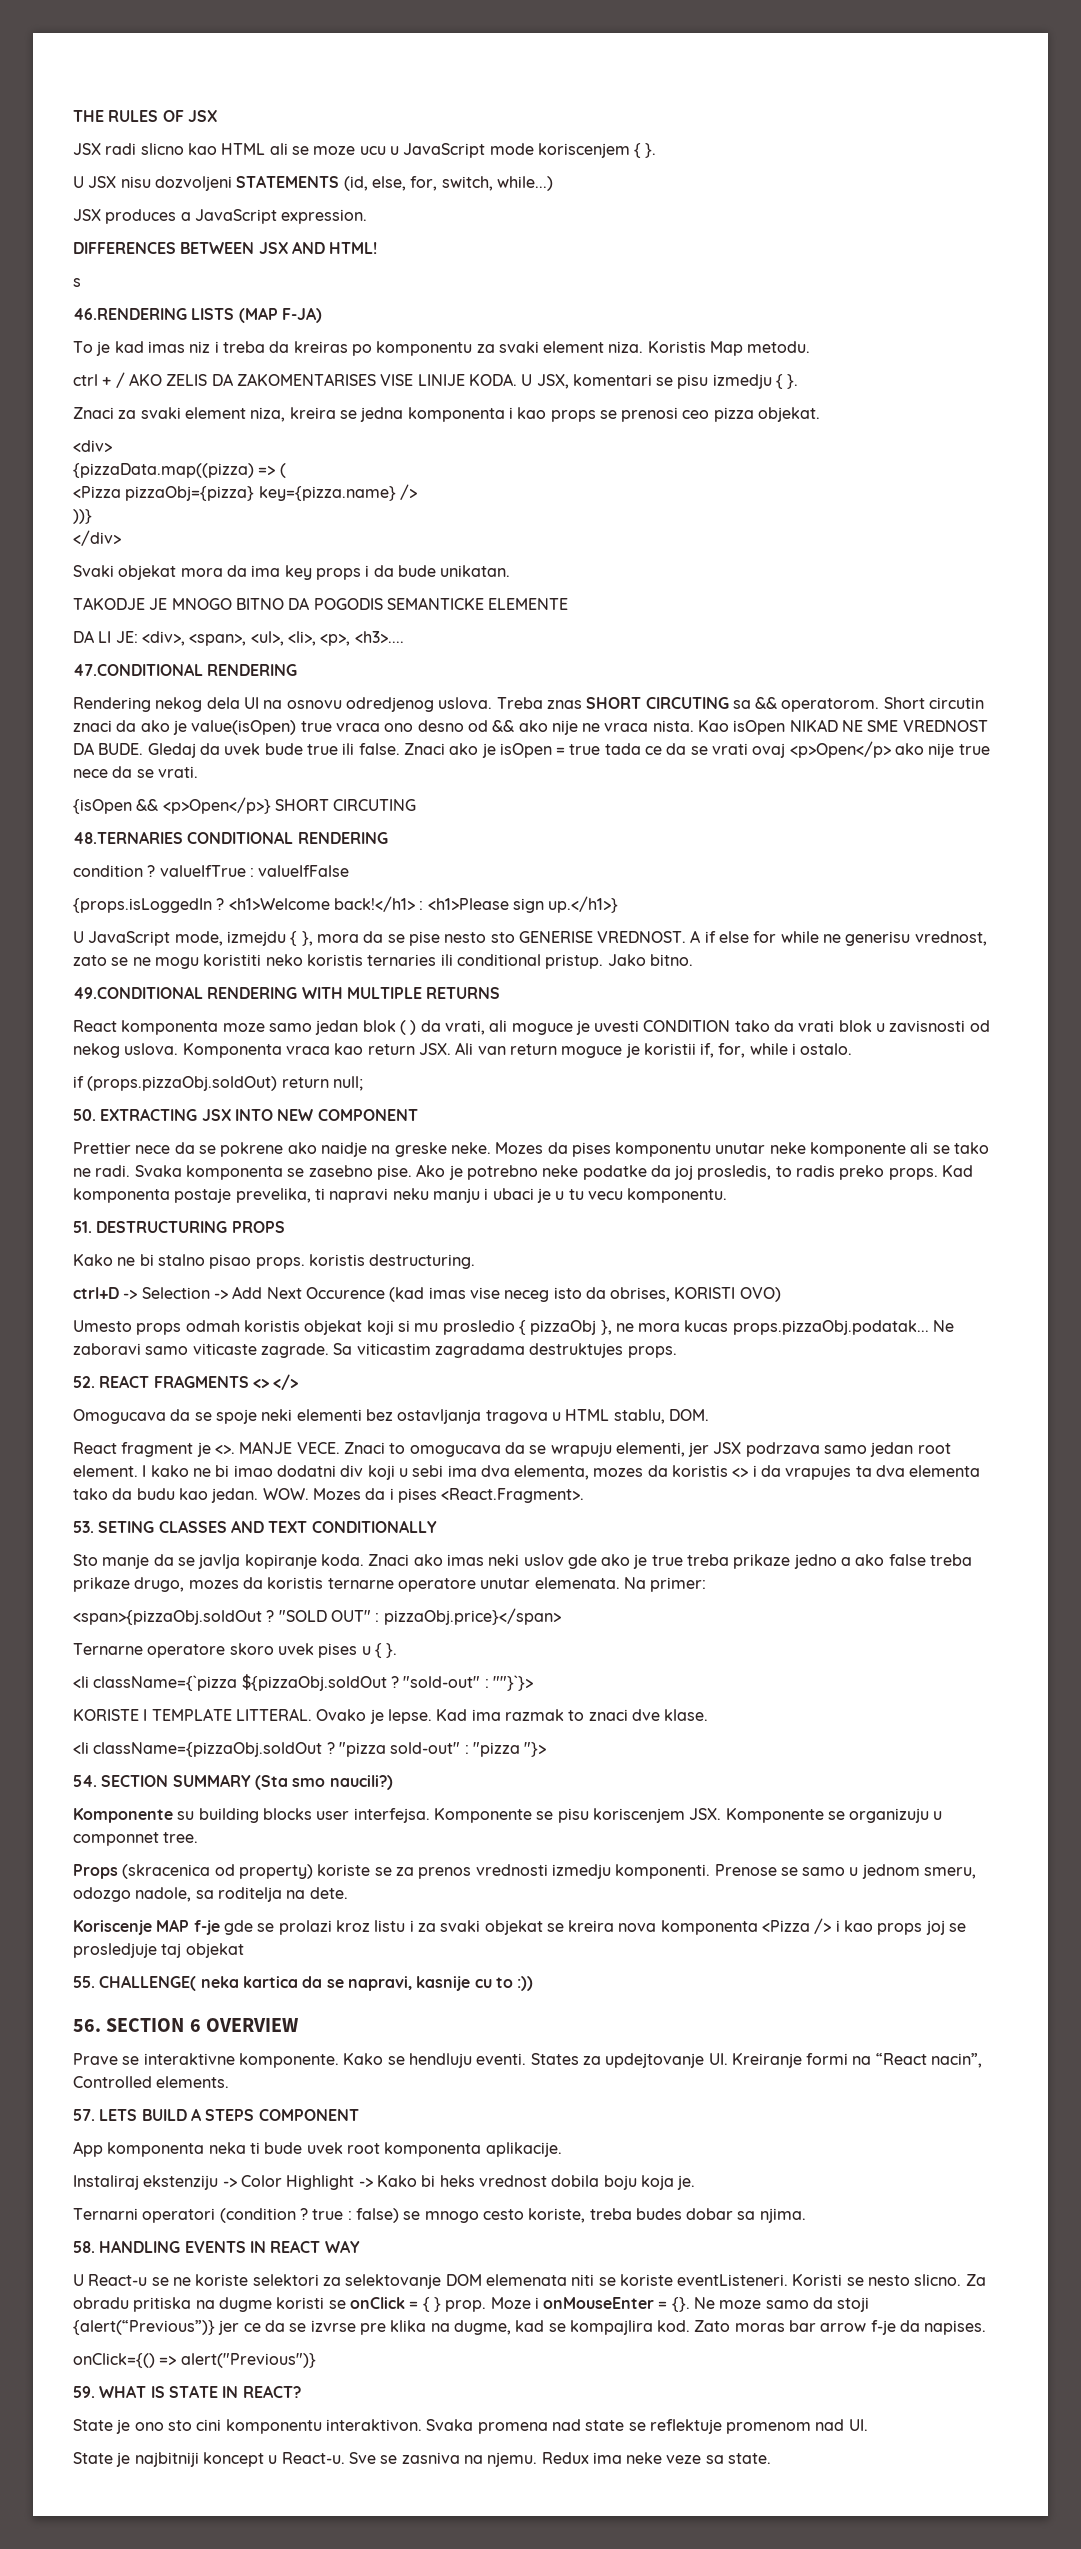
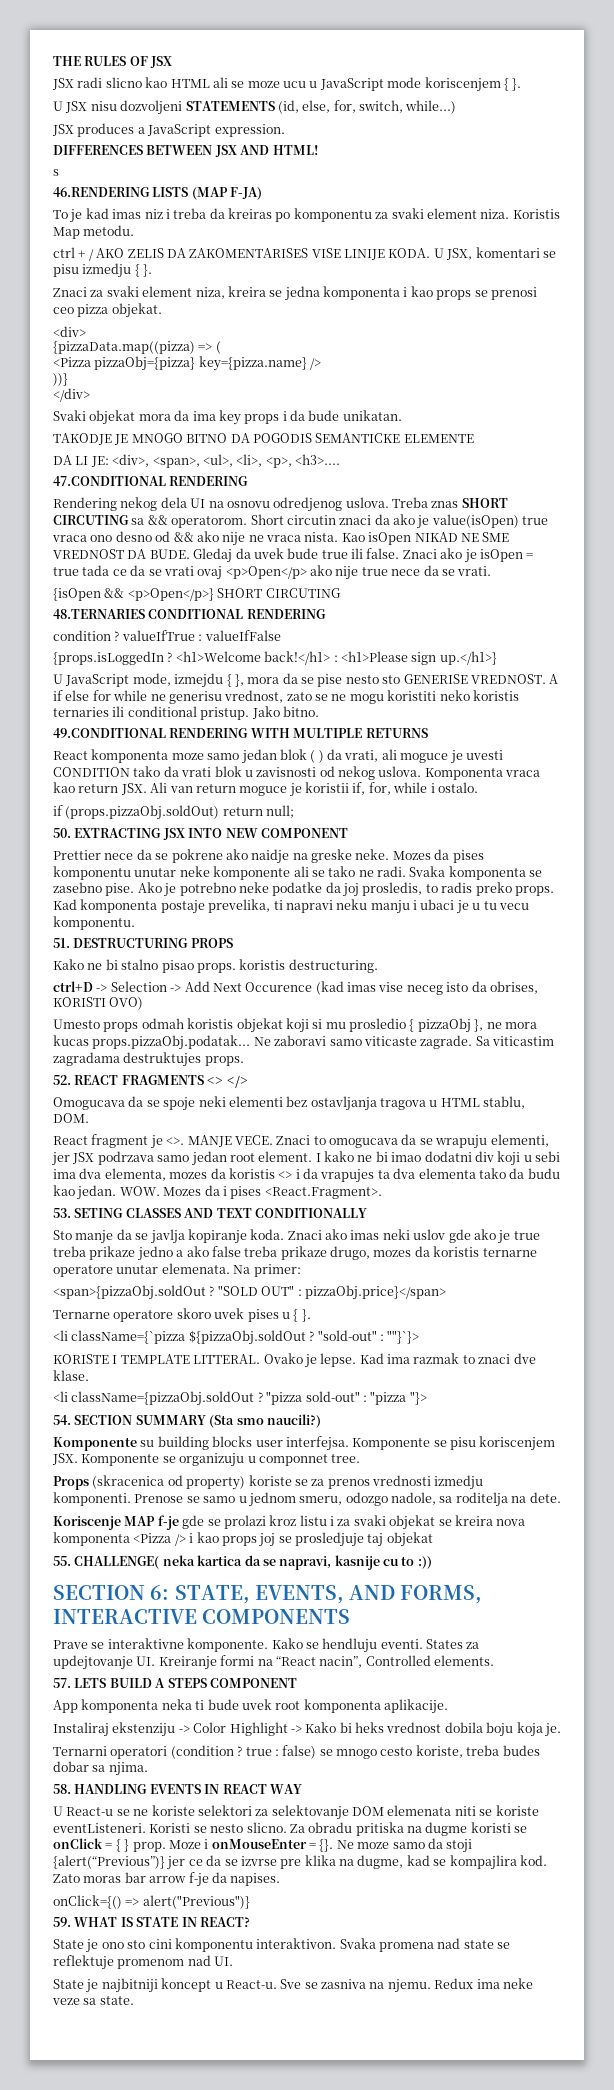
[73,2018,299,2032] 56. SECTION 6 OVERVIEW -> [53,1585,483,1604] [53,1609,351,1624] SECTION 6: STATE, EVENTS, AND FORMS, INTERACTIVE COMPONENTS

